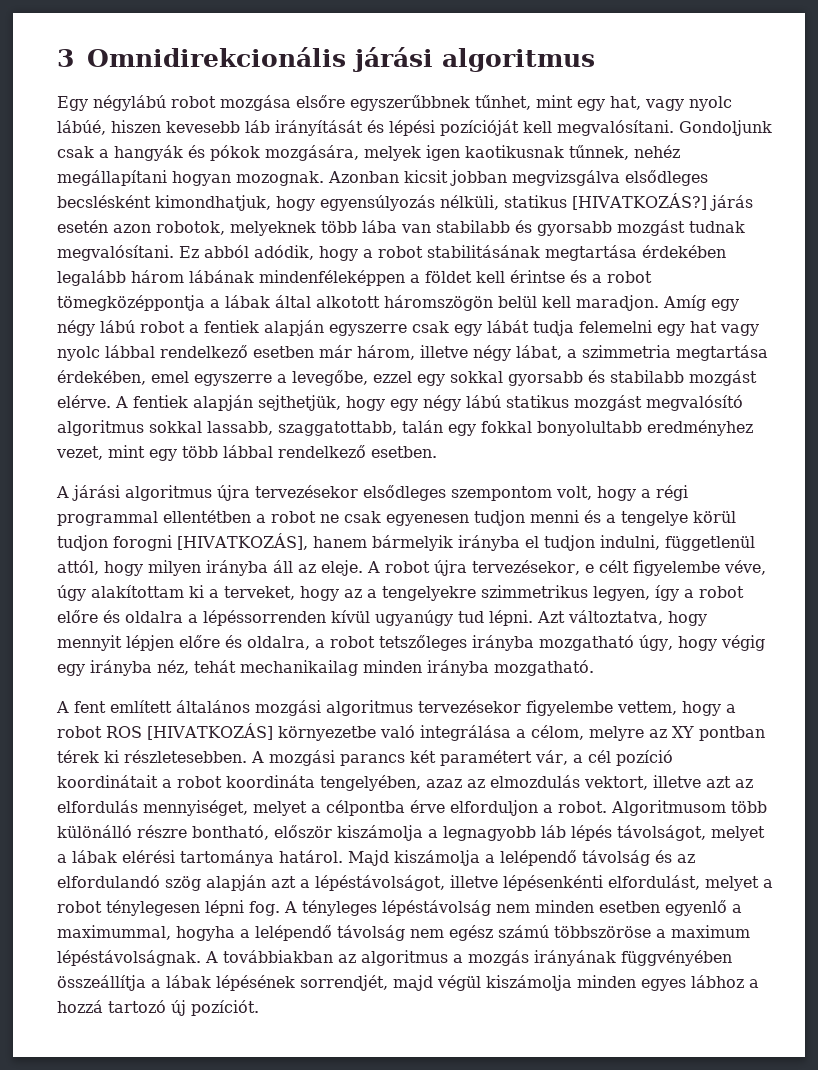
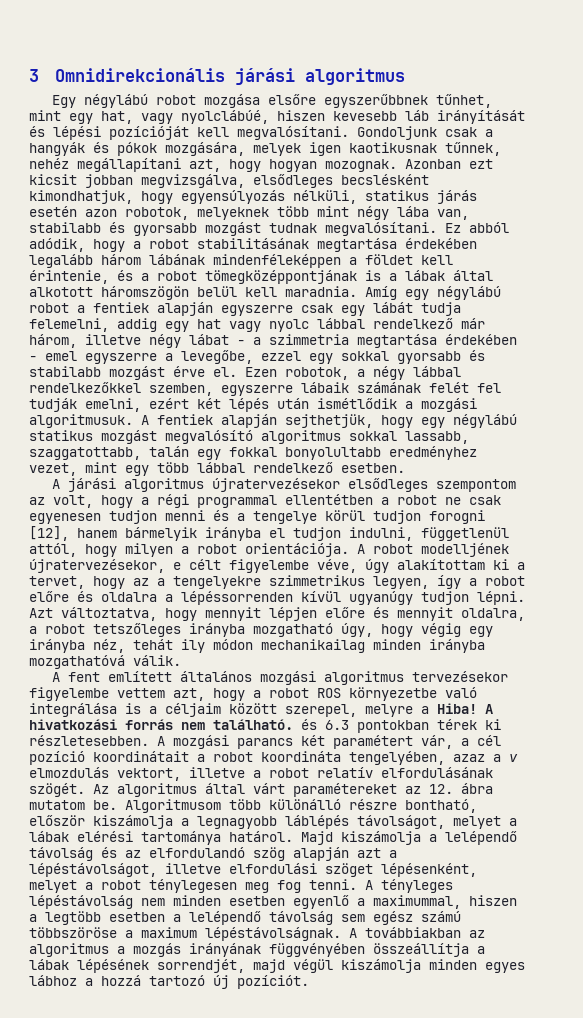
[689,96,732,111] [57,120,106,135] nyolc lábúé, -> [181,110,269,124] nyolclábúé,
(167, 178) none -> [189,159,261,172] azt, hogy
(399, 177) none -> [469,159,493,169] ezt
[512,170,620,186] megvizsgálva -> [141,174,245,188] megvizsgálva,
[572,193,707,210] [HIVATKOZÁS?] -> (429, 195) none
[362,220,431,233] lába van -> [317,206,469,220] mint négy lába van,
[510,270,565,283] érintse -> [29,270,109,284] érintenie,
[57,295,205,311] tömegközéppontja -> [205,270,381,284] tömegközéppontjának is
[576,295,659,311] maradjon. -> [285,286,357,297] maradnia.
[57,320,135,336] négy lábú -> [437,286,501,300] négylábú
[579,320,652,333] felemelni -> [29,318,157,332] felemelni, addig
[253,346,314,358] esetben -> (453, 323) none
[516,345,562,360] lábat, -> [189,334,245,345] lábat -
[57,370,146,385] érdekében, -> [445,334,517,345] [29,356,37,361] érdekében -
[57,395,111,408] elérve. -> [173,366,461,380] [29,382,501,396] [29,398,477,412] [29,414,133,428] érve el. Ezen robotok, a négy lábbal rendelkezőkkel szemben, egyszerre lábaik számának felét fel tudják emelni, ezért két lépés után ismétlődik a mozgási algoritmusuk.
[423,395,501,411] négy lábú -> [453,414,517,428] négylábú
[217,485,358,501] újra tervezésekor -> [212,478,341,492] újratervezésekor
(552, 493) none -> [29,497,45,505] az
[177,533,308,550] [HIVATKOZÁS], -> [29,526,69,541] [12],
[206,560,580,576] irányba áll az eleje. A robot újra tervezésekor, -> [181,543,509,557] [29,559,165,573] a robot orientációja. A robot modelljének újratervezésekor,
[224,586,295,600] terveket, -> [29,576,85,589] tervet,
[458,611,484,623] tud -> [421,591,469,605] tudjon
(242, 641) none -> [397,607,453,621] mennyit
(236, 666) none -> [181,639,253,653] ily módon
[494,660,594,676] mozgatható. -> [29,655,181,669] mozgathatóvá válik.
[617,701,677,715] vettem, -> [117,688,205,701] vettem azt,
[147,723,273,740] [HIVATKOZÁS] -> (341, 693) none
[515,725,765,741] a célom, melyre az XY pontban -> [125,703,493,717] [29,719,429,733] is a céljaim között szerepel, melyre a Hiba! A hivatkozási forrás nem található. és 6.3 pontokban
[467,779,485,788] az -> [493,754,518,762] a v
[706,776,753,788] [57,800,607,816] azt az elfordulás mennyiséget, melyet a célpontba érve elforduljon a robot. -> [253,767,493,778] [29,783,493,797] [29,800,117,810] a robot relatív elfordulásának szögét. Az algoritmus által várt paramétereket az 12. ábra mutatom be.
[541,825,612,841] láb lépés -> [285,815,349,829] láblépés
[503,875,700,891] lépésenkénti elfordulást, -> [229,863,477,877] elfordulási szöget lépésenként,
[205,900,280,916] lépni fog. -> [245,879,357,893] meg fog tenni.
[176,925,444,941] hogyha a lelépendő távolság nem -> [469,895,517,906] [29,911,365,925] hiszen a legtöbb esetben a lelépendő távolság sem

